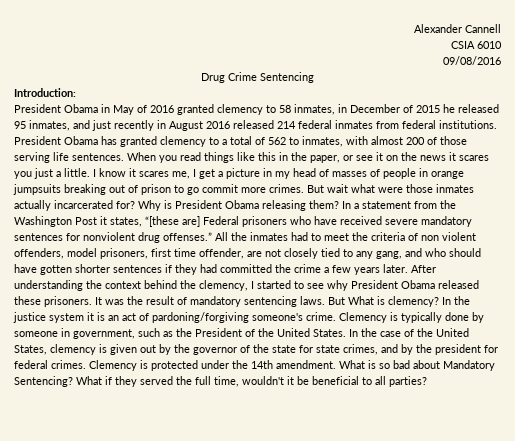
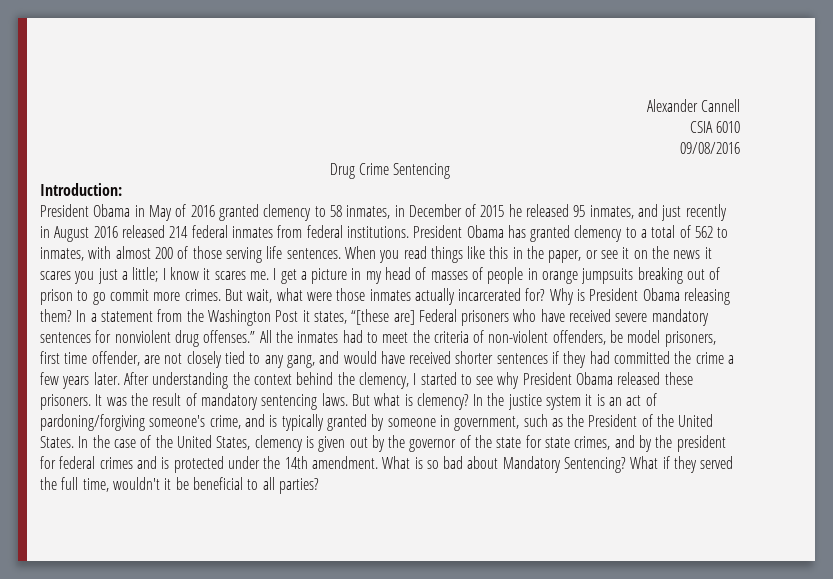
[64,168,90,177] little. -> [132,267,159,282] little;
[172,171,190,179] me, -> [249,271,269,280] me.
[327,184,348,193] wait -> [247,289,273,303] wait,
[421,232,476,241] [14,248,64,259] non violent offenders, -> [488,330,624,345] non-violent offenders, be
[425,248,481,257] [14,264,72,275] who should have gotten -> [343,351,452,364] would have received
[348,296,374,305] What -> [374,393,401,406] what
[306,312,387,323] crime. Clemency -> [209,414,265,429] crime, and
[445,312,469,321] done -> [326,414,367,431] granted
[51,360,137,371] crimes. Clemency -> [99,456,157,469] crimes and

